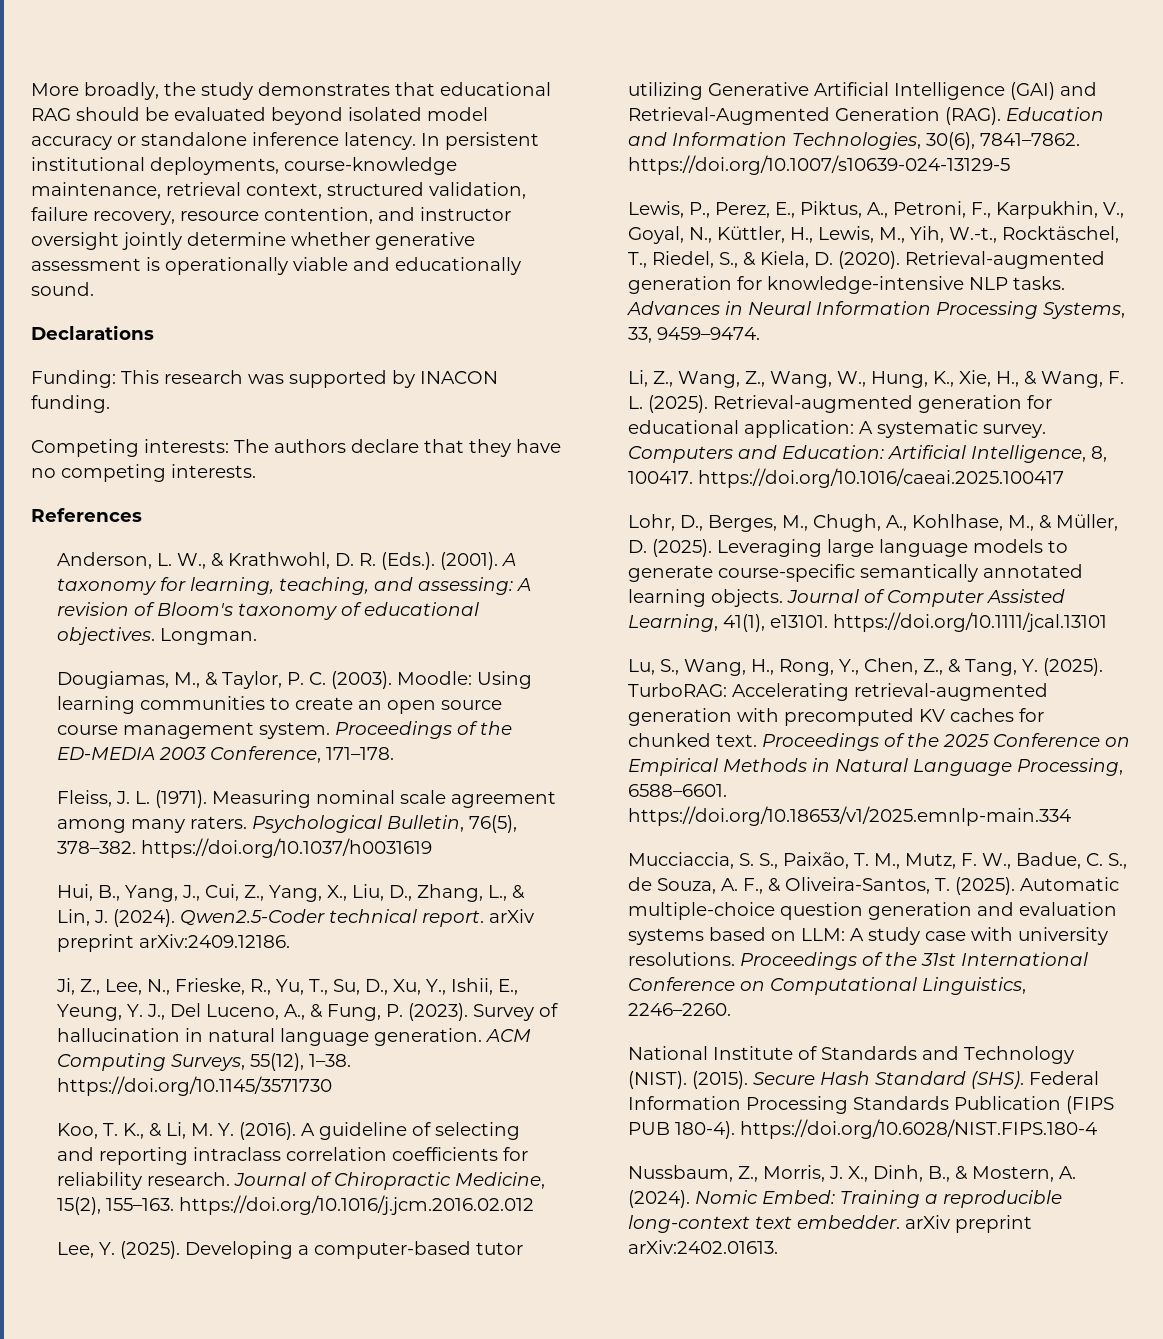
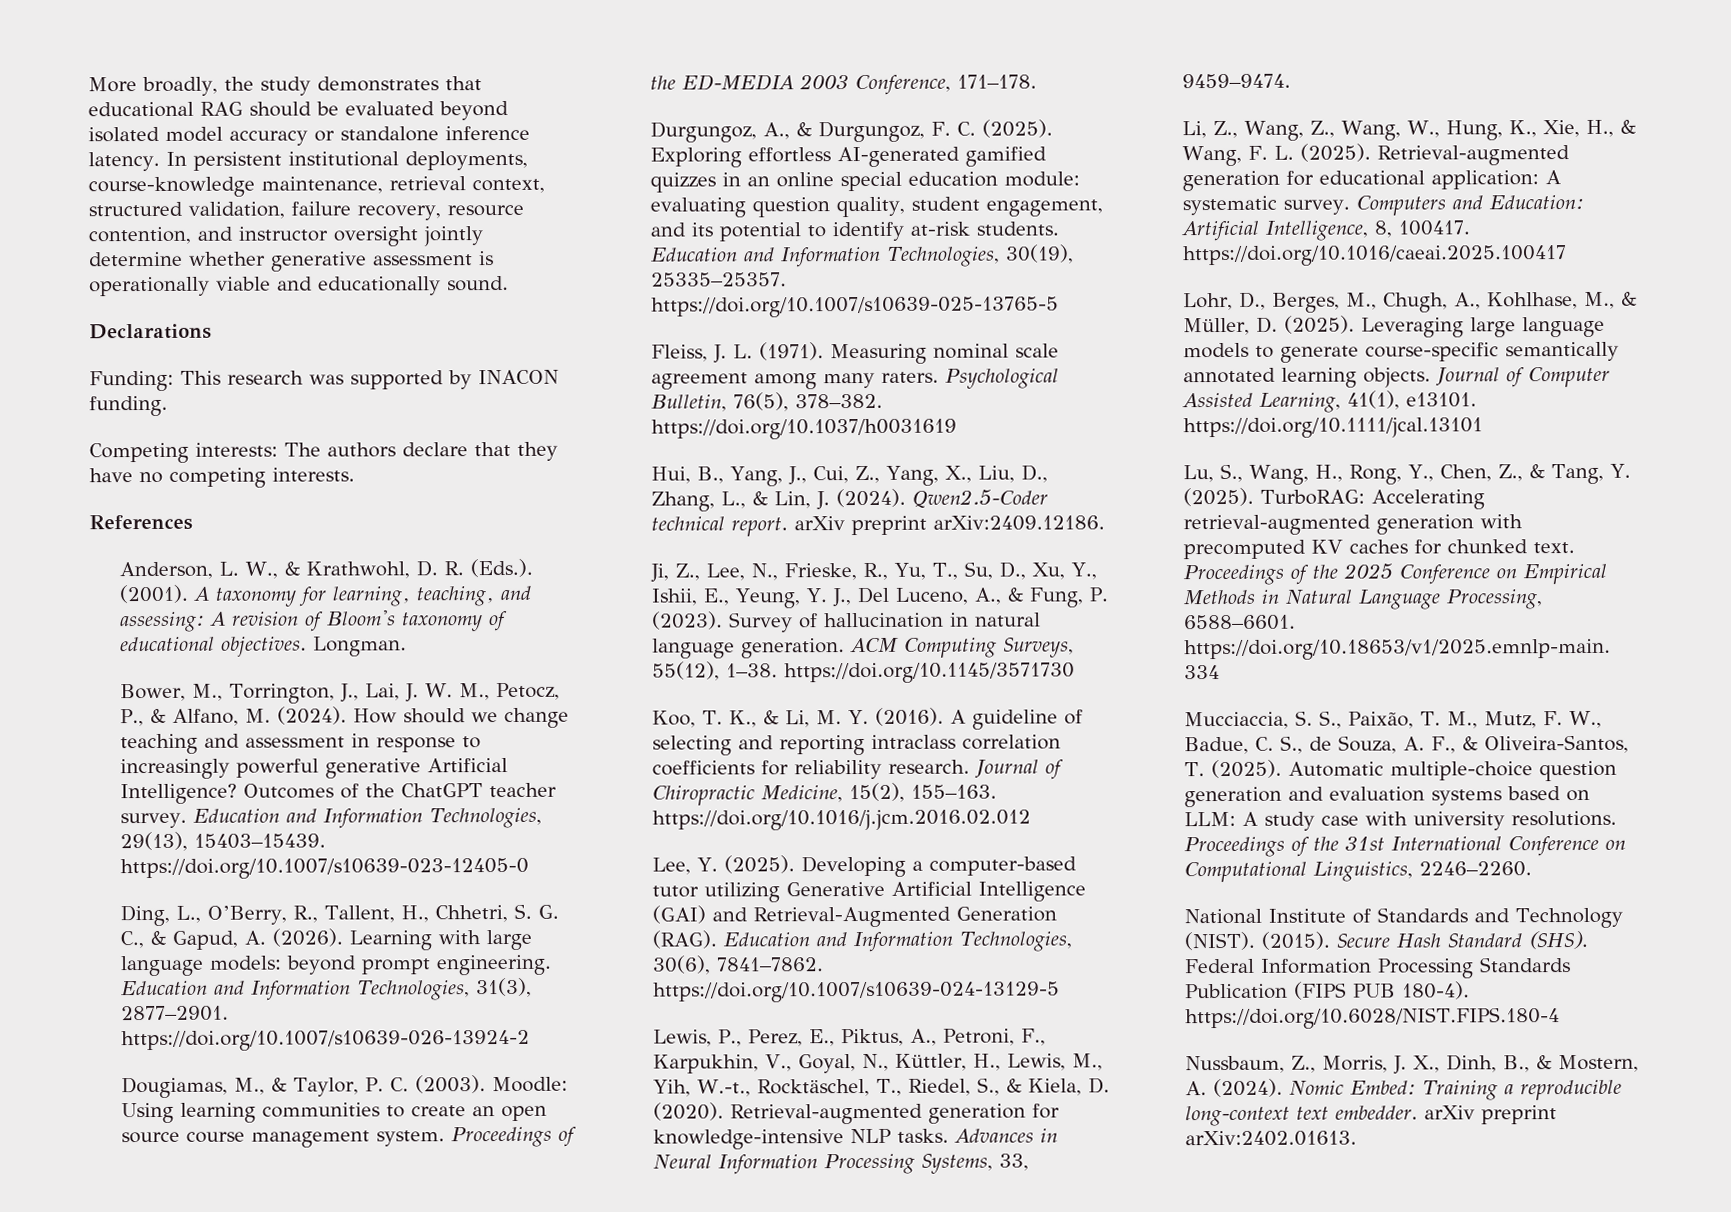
(258, 636) none -> [120,682,561,704] [120,706,570,729] [120,733,482,755] [120,757,509,780] [120,782,558,805] [120,807,543,829] [120,831,327,852] [120,857,530,880] [120,903,560,927] [120,928,533,951] [120,954,553,977] [121,977,533,1001] [121,1005,230,1022] [121,1029,531,1052] // Bower, M., Torrington, J., Lai, J. W. M., Petocz, P., & Alfano, M. (2024). How should we change teaching and assessment in response to increasingly powerful generative Artificial Intelligence? Outcomes of the ChatGPT teacher survey. Education and Information Technologies, 29(13), 15403–15439. https://doi.org/10.1007/s10639-023-12405-0 // Ding, L., O’Berry, R., Tallent, H., Chhetri, S. G. C., & Gapud, A. (2026). Learning with large language models: beyond prompt engineering. Education and Information Technologies, 31(3), 2877–2901. https://doi.org/10.1007/s10639-026-13924-2
(395, 753) none -> [650,119,1054,143] [650,146,1048,168] [650,171,1081,193] [650,196,1104,218] [650,221,1060,242] [650,244,1075,268] [651,272,788,287] [651,296,1060,318] // Durgungoz, A., & Durgungoz, F. C. (2025). Exploring effortless AI-generated gamified quizzes in an online special education module: evaluating question quality, student engagement, and its potential to identify at-risk students. Education and Information Technologies, 30(19), 25335–25357. https://doi.org/10.1007/s10639-025-13765-5

